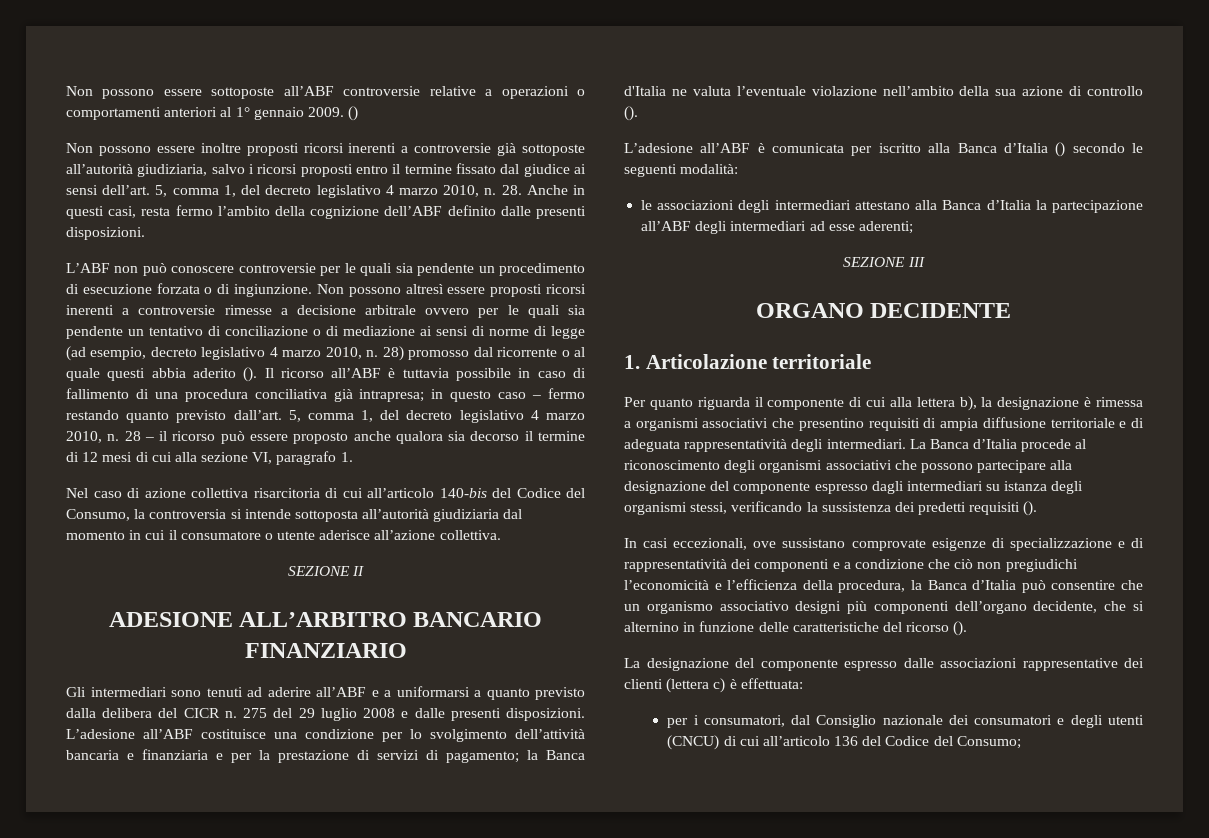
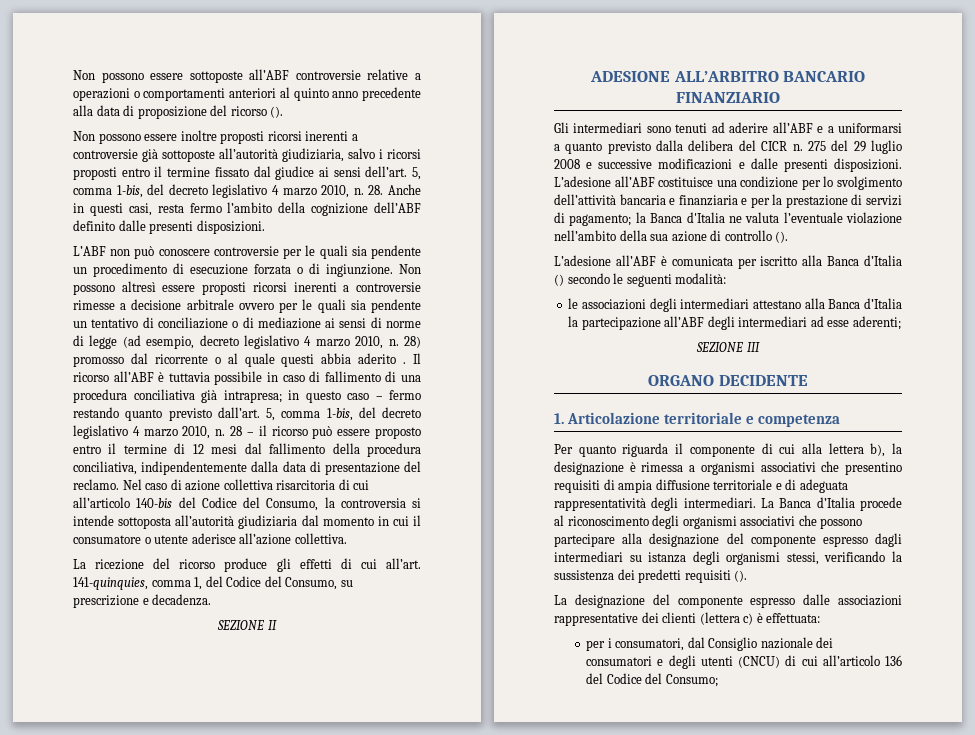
[235,106,359,121] 1° gennaio 2009. () -> [293,87,422,101] [73,105,284,119] quinto anno precedente alla data di proposizione del ricorso ().
[223,185,236,197] 1, -> [116,185,143,198] 1-bis,
[243,367,258,382] (). -> [403,362,407,364] .
[361,410,374,422] 1, -> [326,408,353,421] 1-bis,
[353,431,520,444] anche qualora sia decorso -> [73,445,101,454] entro
[135,451,353,465] di cui alla sezione VI, paragrafo 1. // -> [244,443,422,457] [73,461,421,475] [73,479,119,490] dal fallimento della procedura conciliativa, indipendentemente dalla data di presentazione del reclamo.
(501, 535) none -> [73,558,421,572] [73,576,353,590] [73,594,212,608] // La ricezione del ricorso produce gli effetti di cui all’art. 141-quinquies, comma 1, del Codice del Consumo, su prescrizione e decadenza.
(409, 714) none -> [598,158,745,170] successive modificazioni e
(872, 361) none -> [746,414,841,427] e competenza
[624,538,1144,551] [624,559,1078,572] [624,579,1143,593] [624,601,1144,614] [624,621,968,636] // In casi eccezionali, ove sussistano comprovate esigenze di specializzazione e di rappresentatività dei componenti e a condizione che ciò non pregiudichi l’economicità e l’efficienza della procedura, la Banca d’Italia può consentire che un organismo associativo designi più componenti dell’organo decidente, che si alternino in funzione delle caratteristiche del ricorso (). -> (748, 576) none

